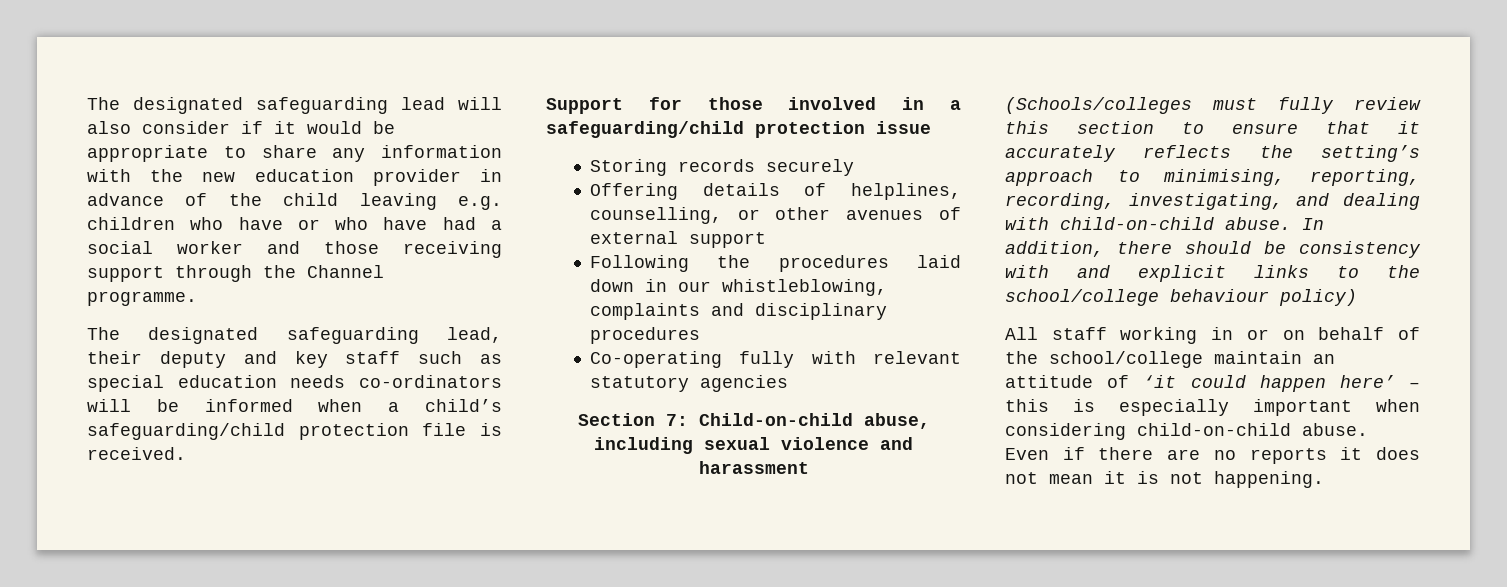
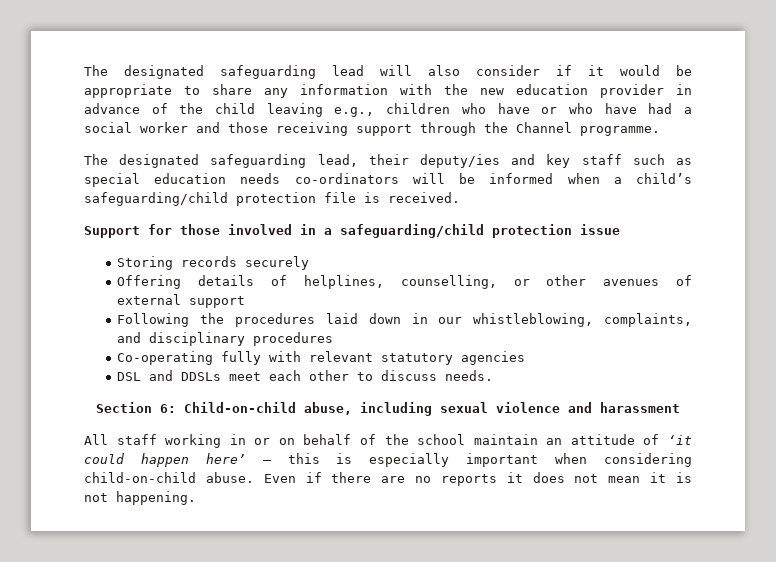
[458,196,502,210] e.g. -> [334,107,375,117] e.g.,
[159,351,226,368] deputy -> [420,154,500,168] deputy/ies
[589,303,700,320] complaints -> [604,313,692,327] complaints,
(788, 383) none -> [117,370,494,381] // DSL and DDSLs meet each other to discuss needs.
[665,414,688,426] 7: -> [160,404,176,413] 6:
[1005,97,1421,114] [1005,121,1420,134] [1005,145,1420,162] [1005,169,1420,186] [1005,193,1420,210] [1005,217,1324,230] [1005,241,1421,258] [1005,265,1420,282] [1005,289,1357,306] // (Schools/colleges must fully review this section to ensure that it accurately reflects the setting’s approach to minimising, reporting, recording, investigating, and dealing with child-on-child abuse. In addition, there should be consistency with and explicit links to the school/college behaviour policy) -> (680, 407) none
[1049,351,1203,368] school/college -> [417,434,466,445] school

